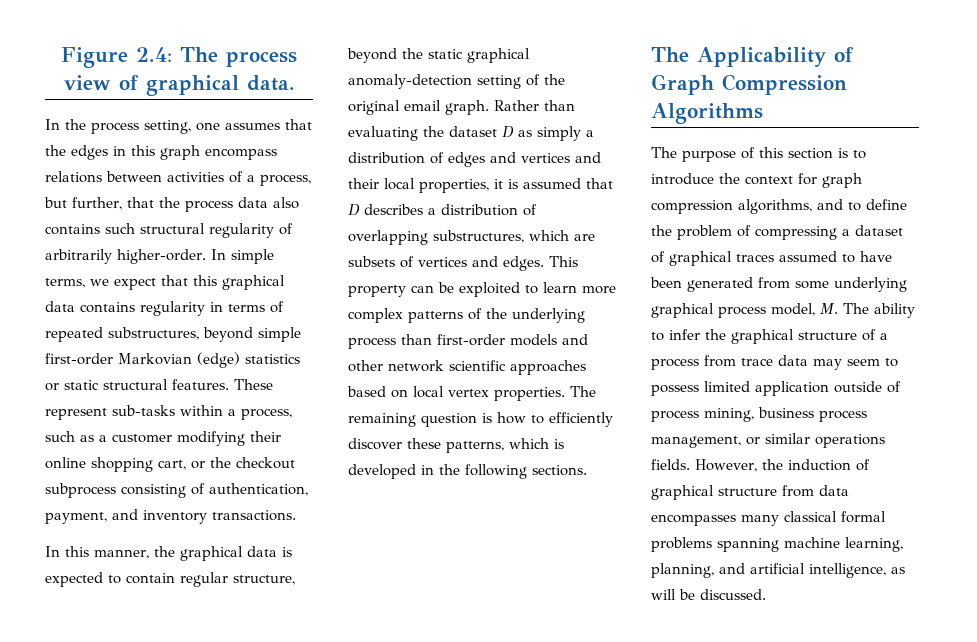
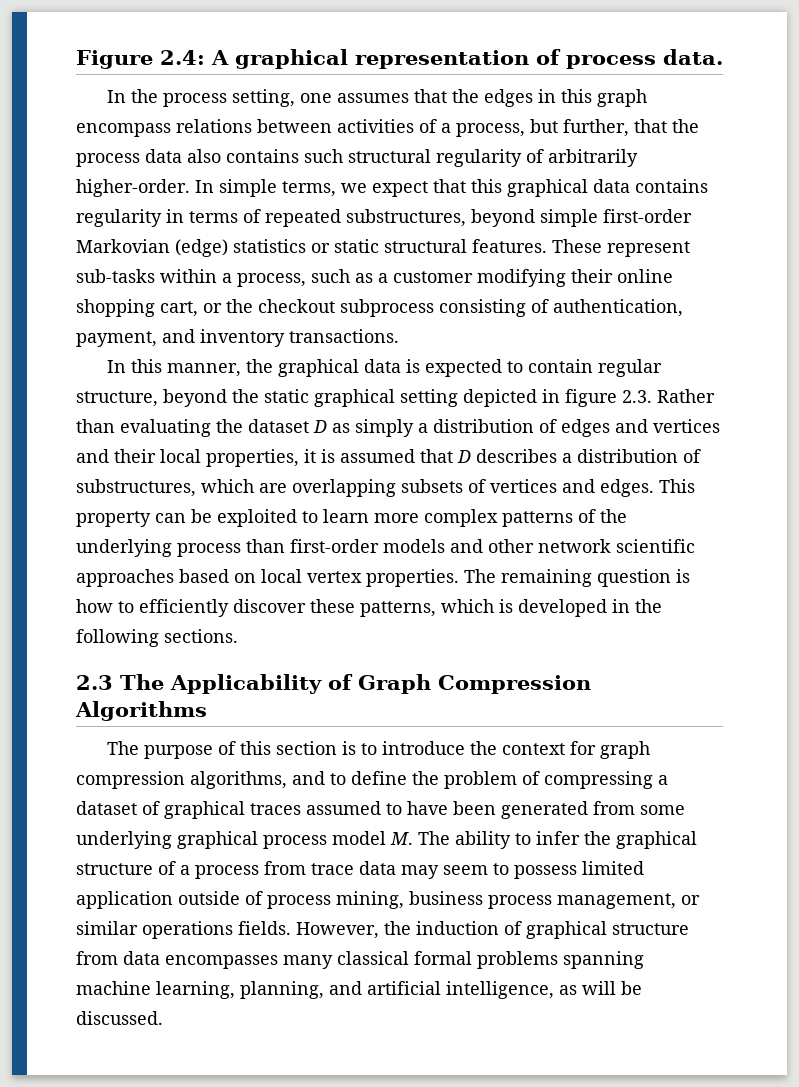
[180,47,297,67] [63,75,239,96] The process view of graphical -> [211,49,656,69] A graphical representation of process
[348,74,565,89] [348,100,489,115] anomaly-detection setting of the original email graph. -> [400,389,652,407] setting depicted in figure 2.3.
[348,230,428,245] overlapping -> (701, 456) none
(595, 237) none -> [292,479,396,497] overlapping
(587, 470) none -> [76,675,113,690] 2.3
[771,303,815,316] model, -> [332,831,386,845] model

